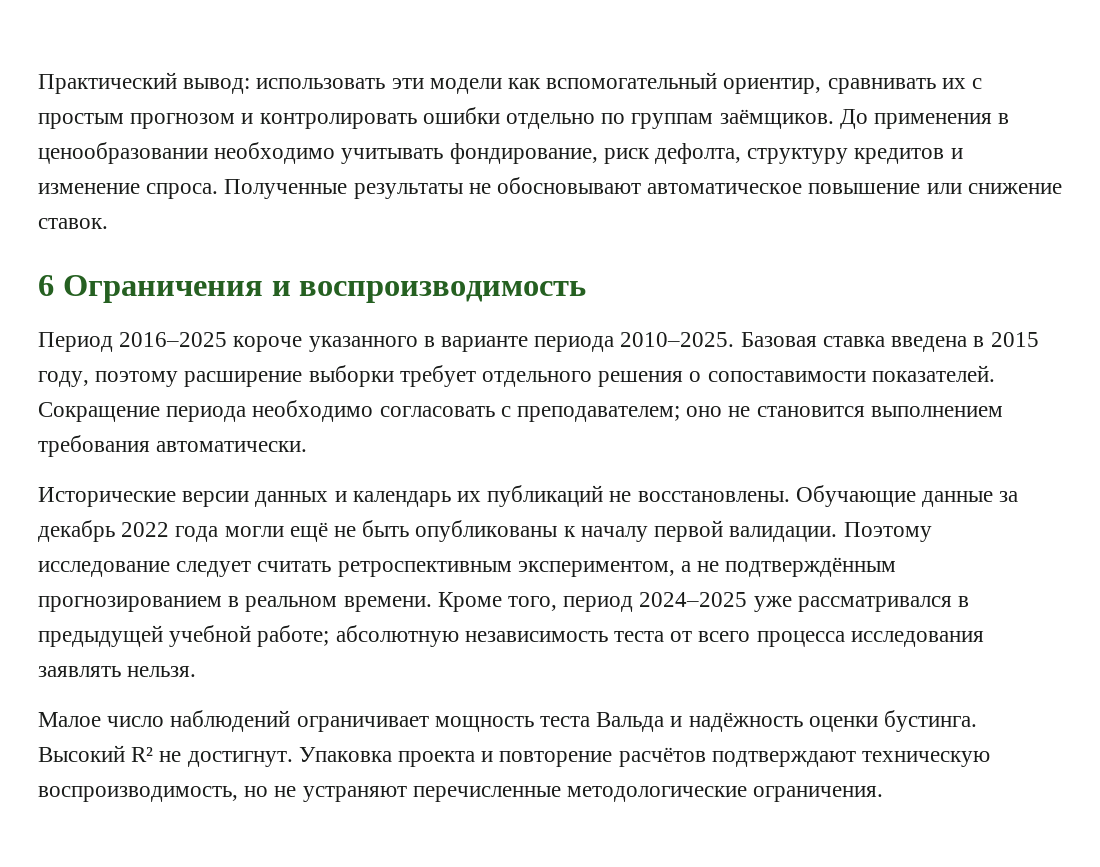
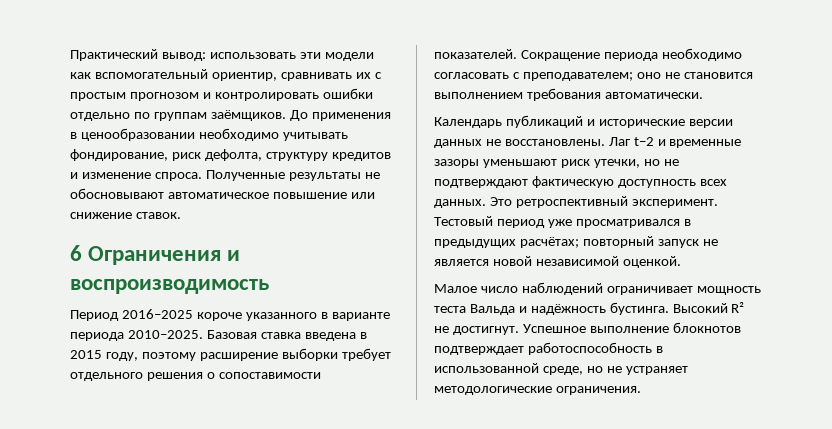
[38,485,1019,507] [38,520,932,542] [38,557,897,577] [38,592,970,612] [38,625,984,647] [38,666,197,677] Исторические версии данных и календарь их публикаций не восстановлены. Обучающие данные за декабрь 2022 года могли ещё не быть опубликованы к началу первой валидации. Поэтому исследование следует считать ретроспективным экспериментом, а не подтверждённым прогнозированием в реальном времени. Кроме того, период 2024–2025 уже рассматривался в предыдущей учебной работе; абсолютную независимость теста от всего процесса исследования заявлять нельзя. -> [434,115,733,128] [434,137,742,148] [434,159,679,168] [434,176,727,188] [434,196,718,208] [434,216,691,228] [434,236,718,248] [434,256,681,268] Календарь публикаций и исторические версии данных не восстановлены. Лаг t−2 и временные зазоры уменьшают риск утечки, но не подтверждают фактическую доступность всех данных. Это ретроспективный эксперимент. Тестовый период уже просматривался в предыдущих расчётах; повторный запуск не является новой независимой оценкой.
[808,716,878,732] оценки -> (606, 309) none
[298,747,991,767] [38,786,561,802] Упаковка проекта и повторение расчётов подтверждают техническую воспроизводимость, но не устраняют перечисленные -> [522,322,741,333] [434,342,663,355] [434,363,688,375] Успешное выполнение блокнотов подтверждает работоспособность в использованной среде, но не устраняет

